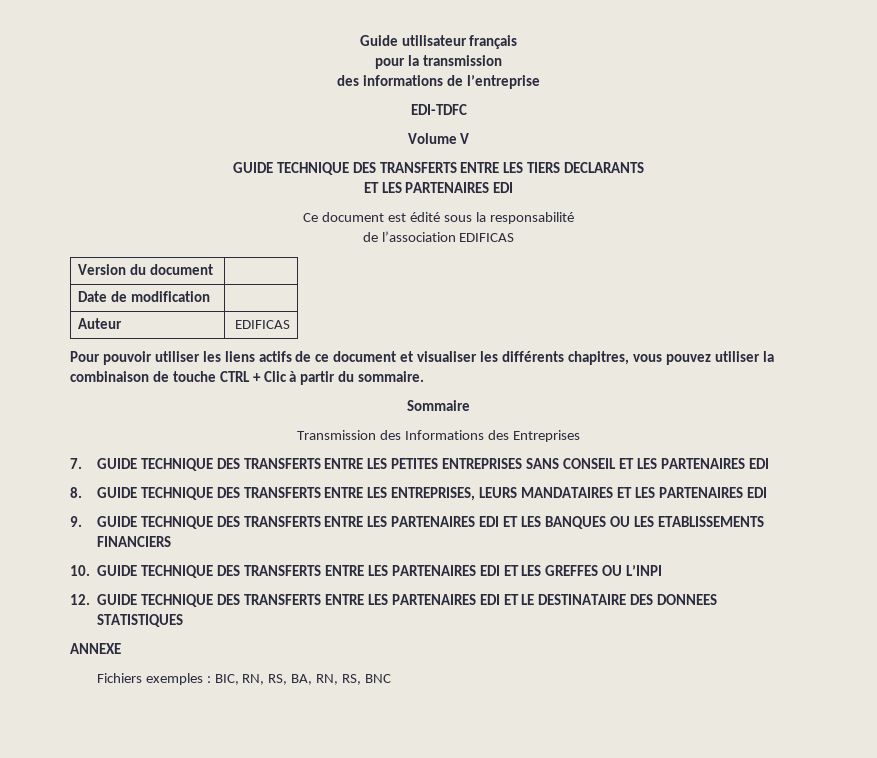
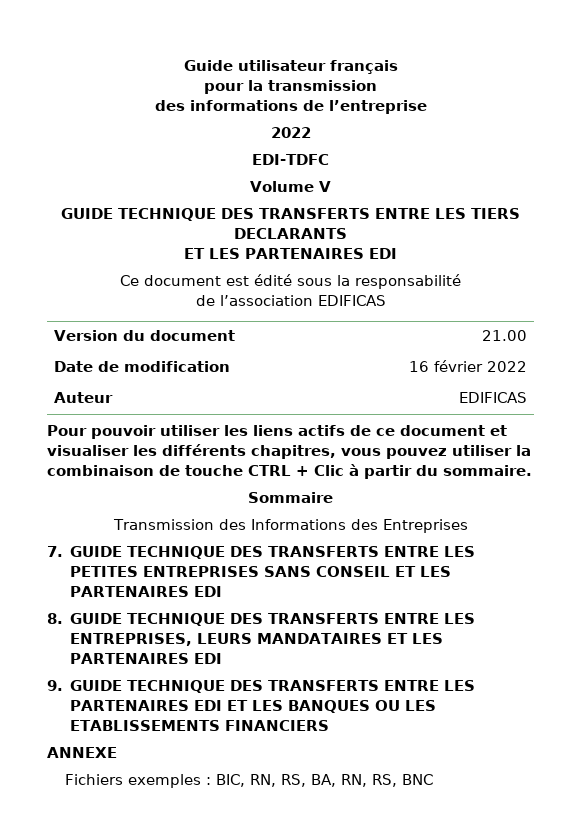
(540, 82) none -> [270,127,311,138] // 2022
(214, 269) none -> [481,330,527,341] 21.00
(211, 296) none -> [408,360,527,372] 16 février 2022
[70,565,663,578] [70,594,718,607] [97,614,184,627] // 10. GUIDE TECHNIQUE DES TRANSFERTS ENTRE LES PARTENAIRES EDI ET LES GREFFES OU L’INPI // 12. GUIDE TECHNIQUE DES TRANSFERTS ENTRE LES PARTENAIRES EDI ET LE DESTINATAIRE DES DONNEES STATISTIQUES -> (330, 725) none

